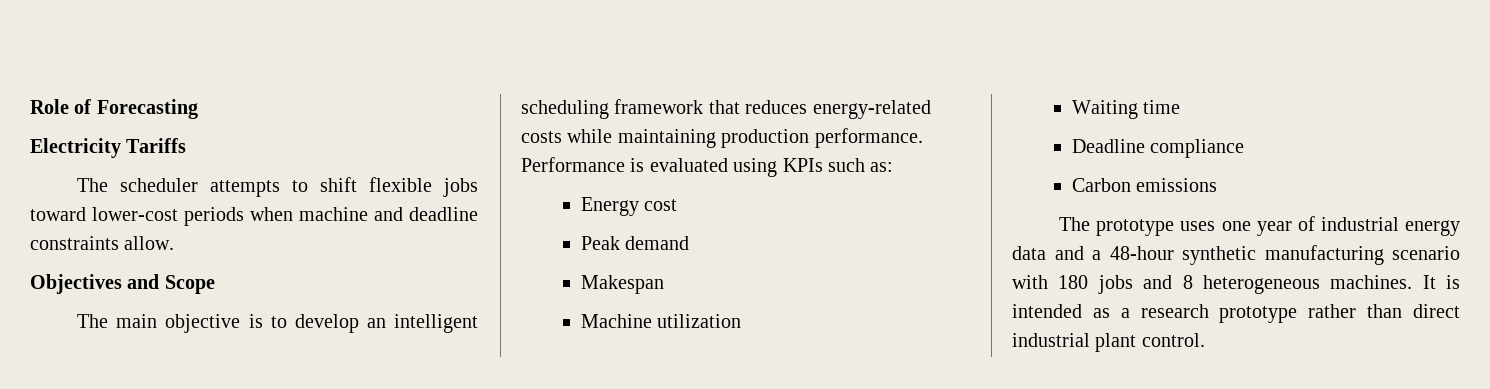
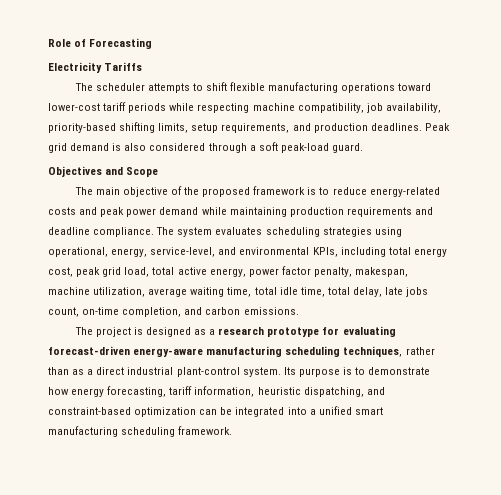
[443,178,478,197] [30,207,478,226] [30,236,175,250] jobs toward lower-cost periods when machine and deadline constraints allow. -> [268,82,432,93] [48,102,441,113] [48,122,450,133] [48,142,363,153] manufacturing operations toward lower-cost tariff periods while respecting machine compatibility, job availability, priority-based shifting limits, setup requirements, and production deadlines. Peak grid demand is also considered through a soft peak-load guard.
[248,314,478,333] [521,99,931,119] [521,128,923,148] [521,157,894,177] [580,197,677,216] [580,236,689,250] [580,275,664,294] [580,314,741,328] [1071,100,1180,119] [1071,139,1244,158] [1071,178,1217,192] [1059,216,1460,236] [1012,245,1460,265] [1012,275,1460,294] [1012,304,1460,323] [1012,333,1205,352] is to develop an intelligent scheduling framework that reduces energy-related costs while maintaining production performance. Performance is evaluated using KPIs such as: // Energy cost // Peak demand // Makespan // Machine utilization // Waiting time // Deadline compliance // Carbon emissions // The prototype uses one year of industrial energy data and a 48-hour synthetic manufacturing scenario with 180 jobs and 8 heterogeneous machines. It is intended as a research prototype rather than direct industrial plant control. -> [170,186,440,197] [48,207,433,217] [48,227,402,237] [48,247,447,257] [48,266,409,277] [48,287,429,297] [48,307,299,317] [74,326,396,337] [48,346,435,357] [48,367,431,377] [48,386,385,397] [48,406,383,417] [48,426,233,437] of the proposed framework is to reduce energy-related costs and peak power demand while maintaining production requirements and deadline compliance. The system evaluates scheduling strategies using operational, energy, service-level, and environmental KPIs, including total energy cost, peak grid load, total active energy, power factor penalty, makespan, machine utilization, average waiting time, total idle time, total delay, late jobs count, on-time completion, and carbon emissions. // The project is designed as a research prototype for evaluating forecast-driven energy-aware manufacturing scheduling techniques, rather than as a direct industrial plant-control system. Its purpose is to demonstrate how energy forecasting, tariff information, heuristic dispatching, and constraint-based optimization can be integrated into a unified smart manufacturing scheduling framework.

